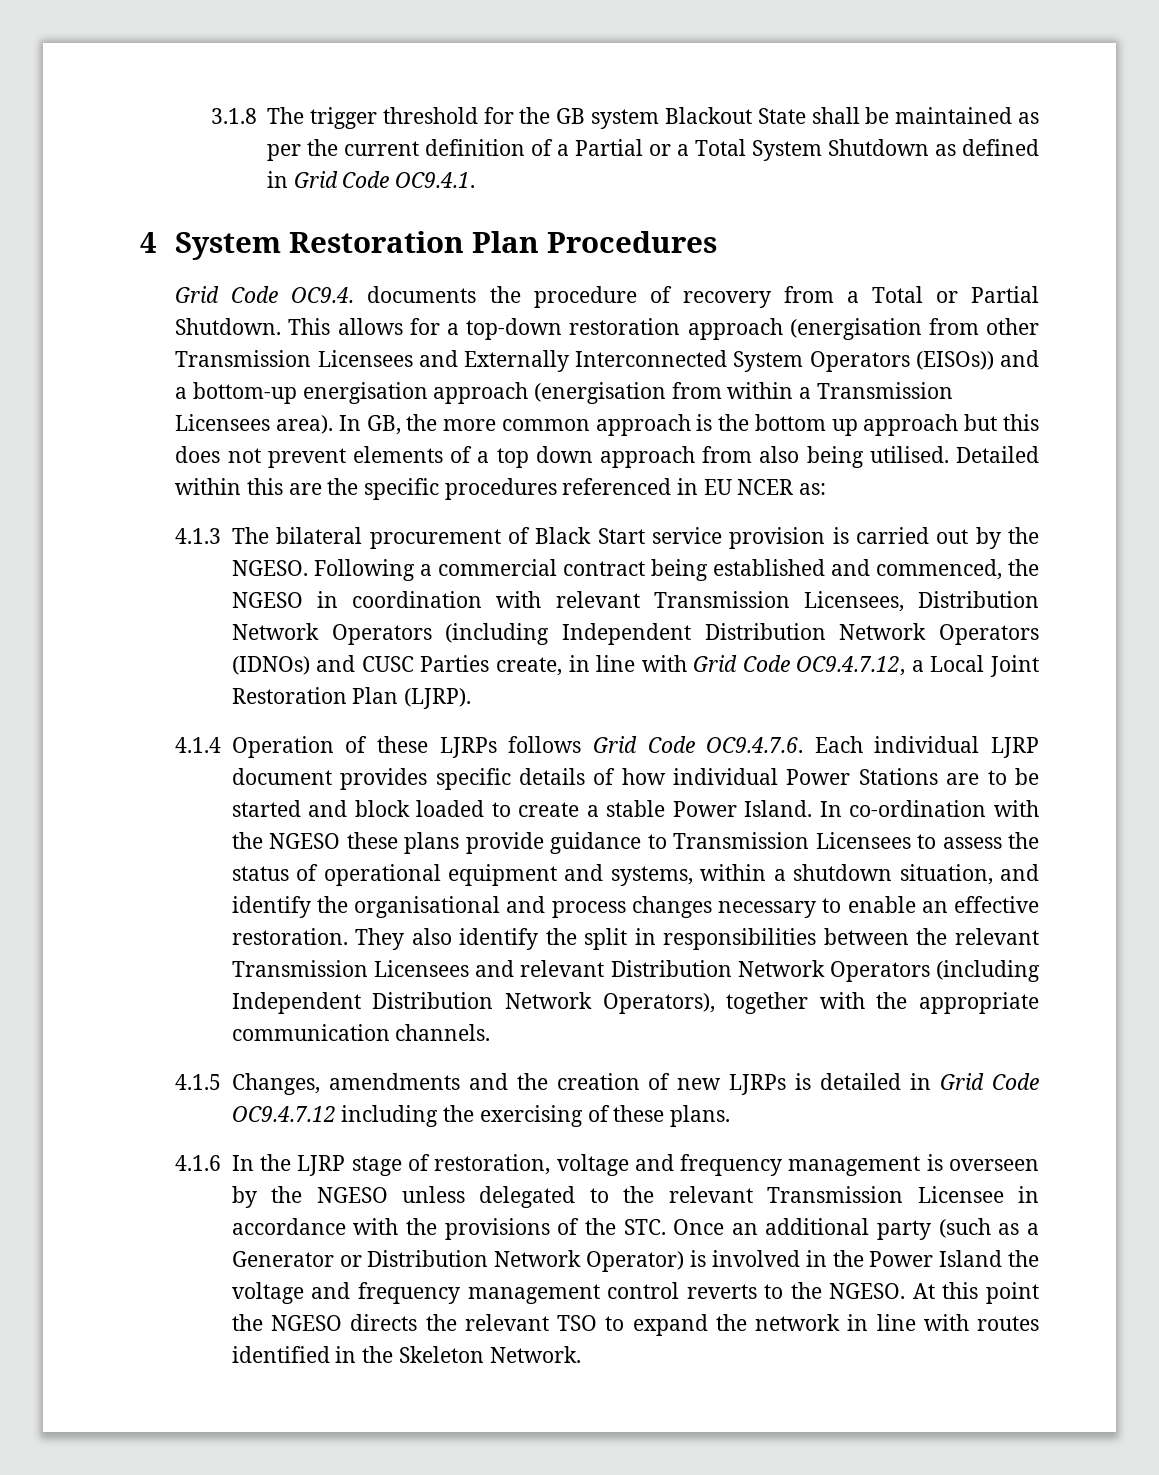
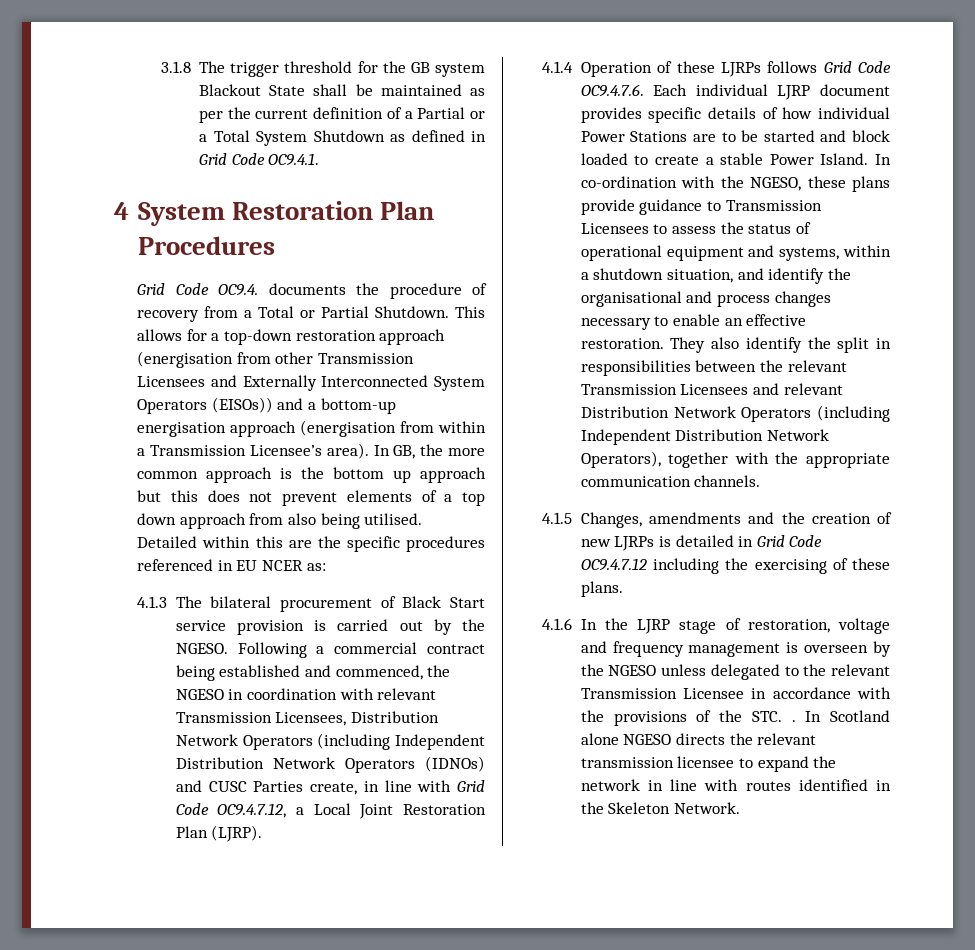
[175,414,271,431] Licensees -> [249,445,322,456] Licensee’s
[269,833,341,849] NGESO -> [750,177,802,191] NGESO,
[673,1218,1040,1240] [231,1250,1039,1272] [231,1282,1040,1304] [231,1314,263,1331] Once an additional party (such as a Generator or Distribution Network Operator) is involved in the Power Island the voltage and frequency management control reverts to the NGESO. At this point the -> [791,710,890,722] [580,733,619,745] . In Scotland alone
[557,1315,598,1331] TSO -> [580,756,735,768] transmission licensee

